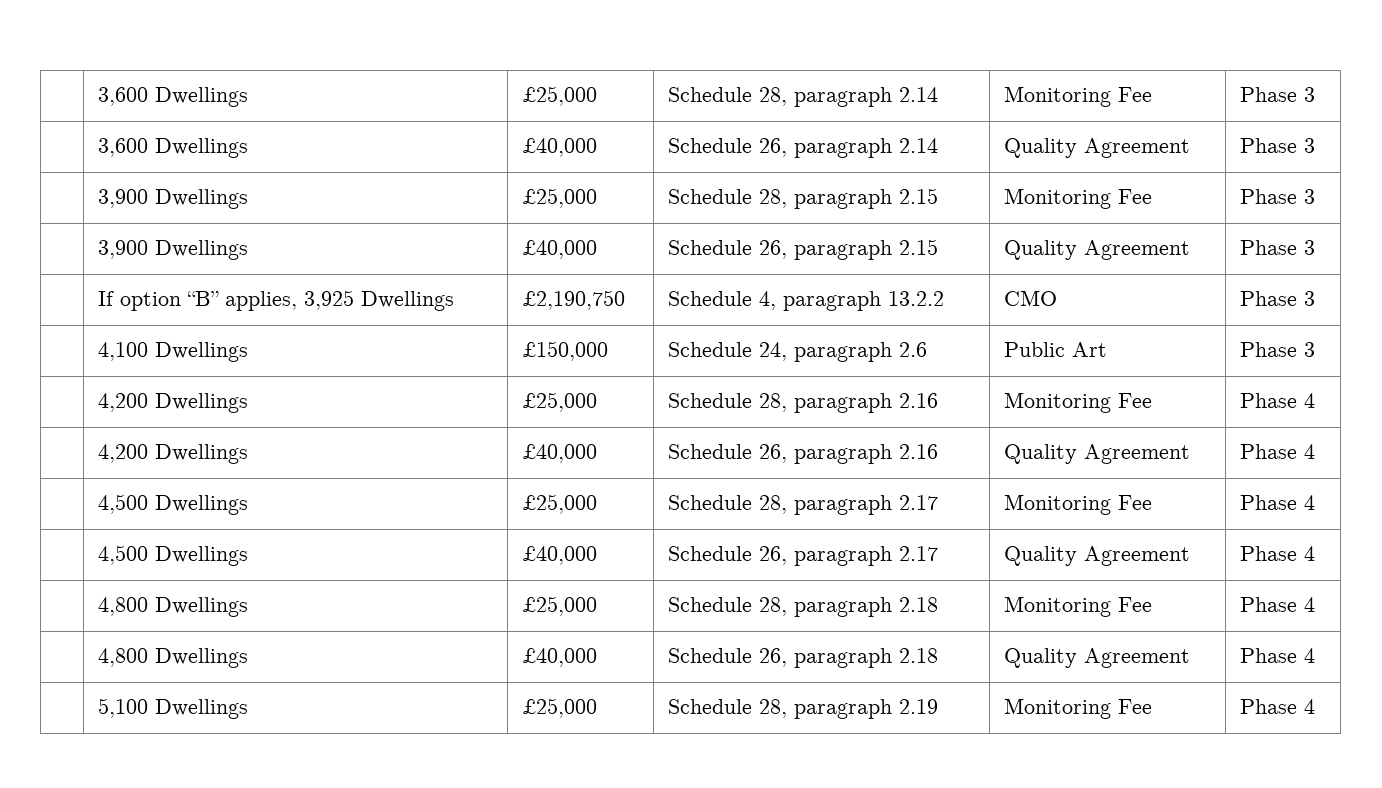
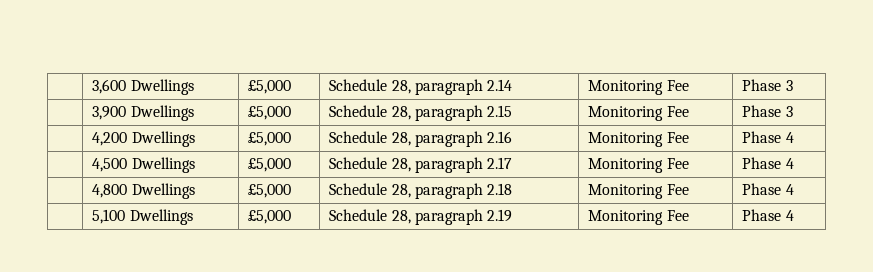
[97,87,248,107] [521,86,597,106] | 3,600 Dwellings | £25,000 -> [92,79,194,95] [248,80,292,94] | 3,600 Dwellings | £5,000
[97,138,248,158] [521,138,597,157] [667,138,938,158] [1003,138,1190,158] [1239,138,1315,153] [97,189,248,209] [521,188,597,208] // | 3,600 Dwellings | £40,000 | Schedule 26, paragraph 2.14 | Quality Agreement | Phase 3 // | 3,900 Dwellings | £25,000 -> [92,105,194,121] [248,106,292,120] // | 3,900 Dwellings | £5,000
[97,240,248,260] [521,240,597,259] [667,239,938,260] [1003,240,1190,260] [1239,240,1315,255] [97,290,454,311] [521,290,625,310] [667,291,944,311] [1003,290,1057,306] [1239,291,1315,306] [97,342,248,362] [521,341,608,361] [667,342,927,362] [1003,342,1107,357] [1239,342,1315,357] [97,393,248,413] [521,392,597,412] // | 3,900 Dwellings | £40,000 | Schedule 26, paragraph 2.15 | Quality Agreement | Phase 3 // | If option “B” applies, 3,925 Dwellings | £2,190,750 | Schedule 4, paragraph 13.2.2 | CMO | Phase 3 // | 4,100 Dwellings | £150,000 | Schedule 24, paragraph 2.6 | Public Art | Phase 3 // | 4,200 Dwellings | £25,000 -> [92,131,195,147] [248,132,292,146] // | 4,200 Dwellings | £5,000
[97,444,248,464] [521,444,597,463] [667,444,938,464] [1003,444,1190,464] [1239,444,1315,459] [97,494,248,515] [521,494,597,514] // | 4,200 Dwellings | £40,000 | Schedule 26, paragraph 2.16 | Quality Agreement | Phase 4 // | 4,500 Dwellings | £25,000 -> [92,157,195,173] [248,158,292,172] // | 4,500 Dwellings | £5,000
[97,545,248,566] [521,546,597,565] [667,546,938,566] [1003,546,1190,566] [1239,546,1315,561] [97,597,248,617] [521,596,597,616] // | 4,500 Dwellings | £40,000 | Schedule 26, paragraph 2.17 | Quality Agreement | Phase 4 // | 4,800 Dwellings | £25,000 -> [92,183,195,199] [248,184,292,198] // | 4,800 Dwellings | £5,000
[97,648,248,668] [521,648,597,667] [667,648,938,668] [1003,648,1190,668] [1239,648,1315,663] // | 4,800 Dwellings | £40,000 | Schedule 26, paragraph 2.18 | Quality Agreement | Phase 4 -> (794, 189) none
[521,698,597,718] £25,000 -> [248,210,292,224] £5,000

